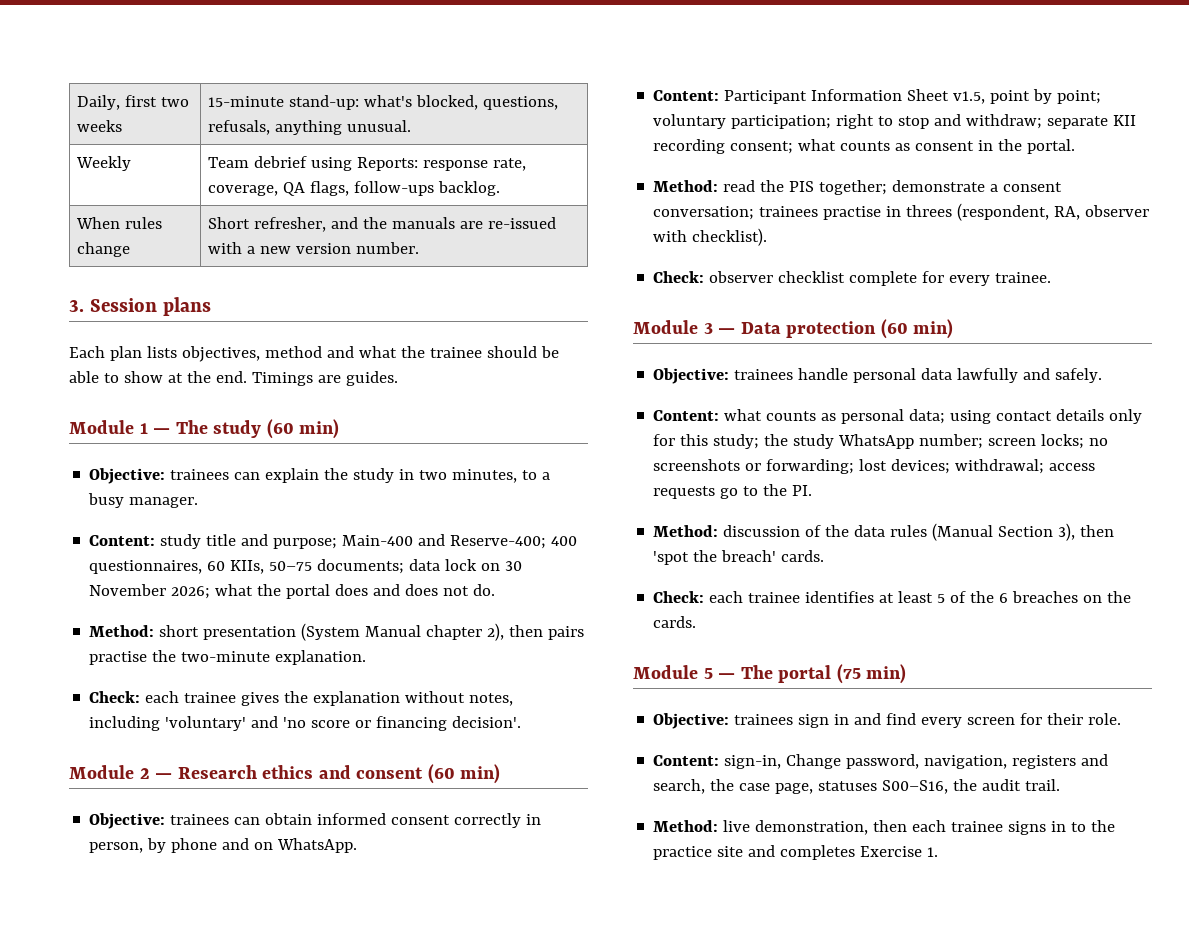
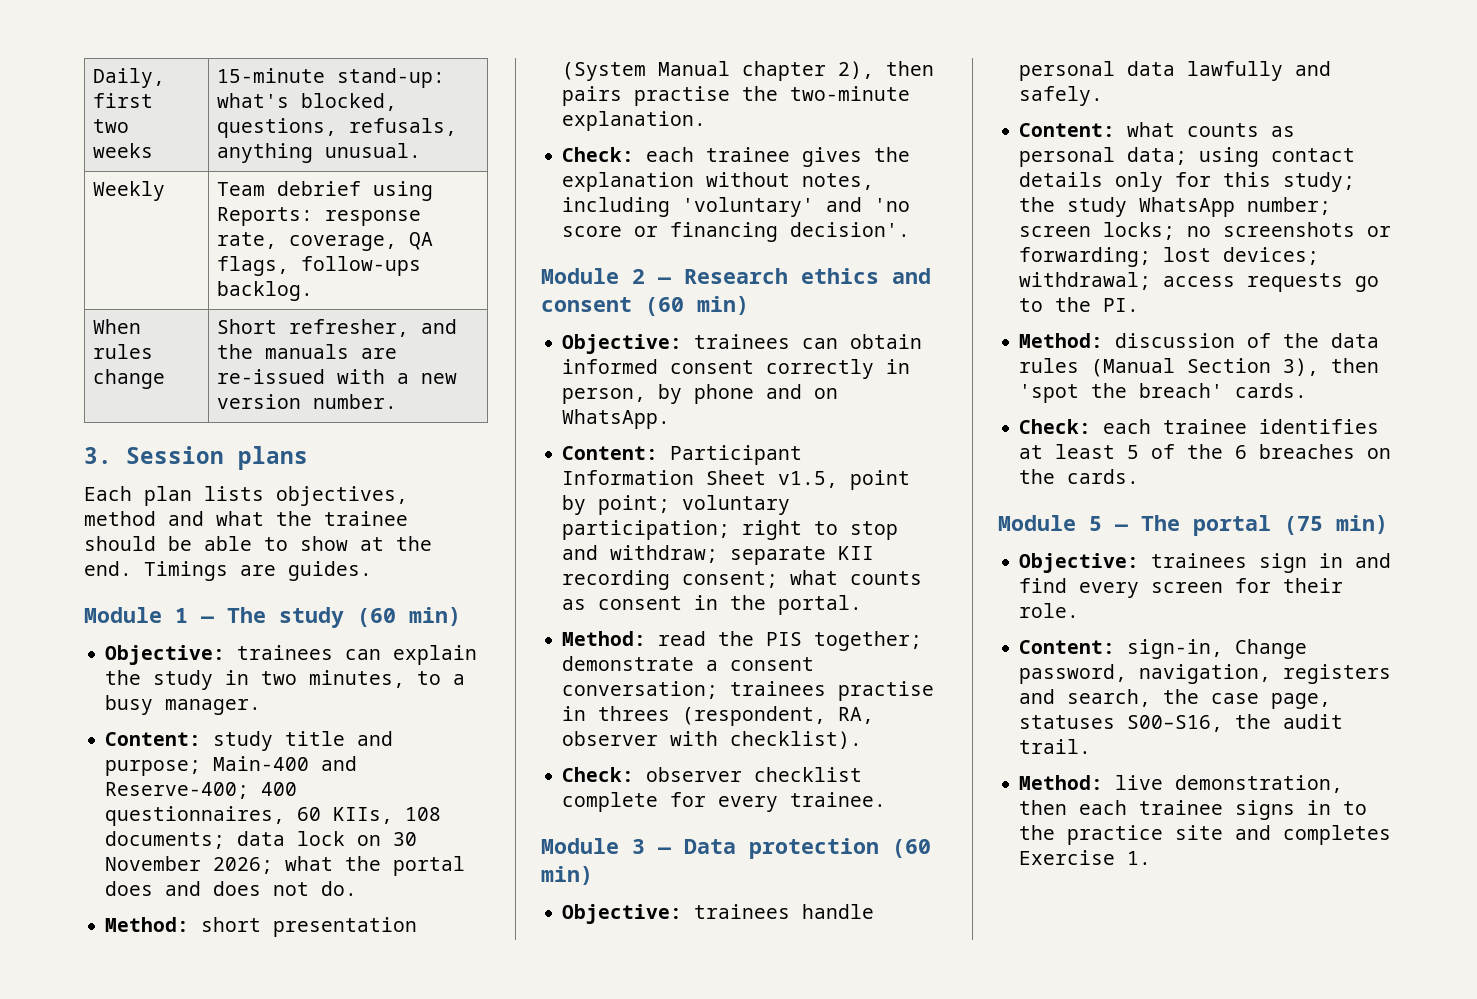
[269,561,313,571] 50–75 -> [405,807,442,821] 108

